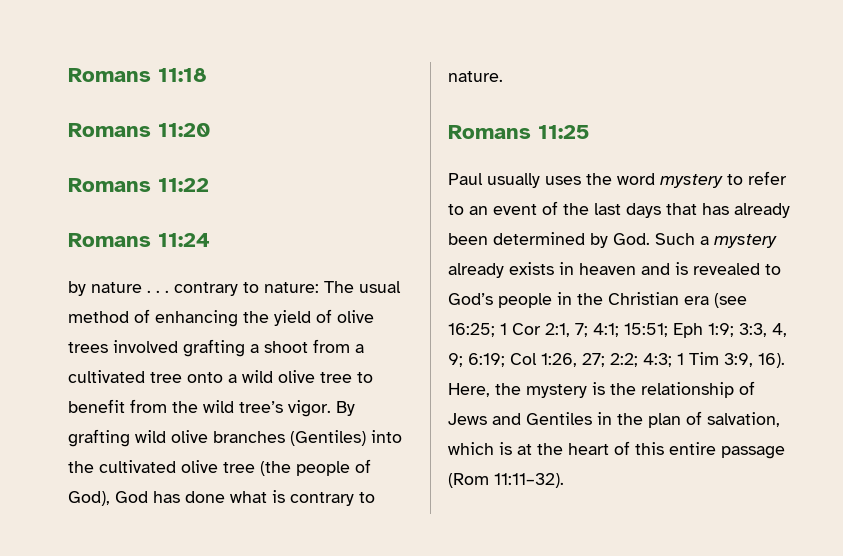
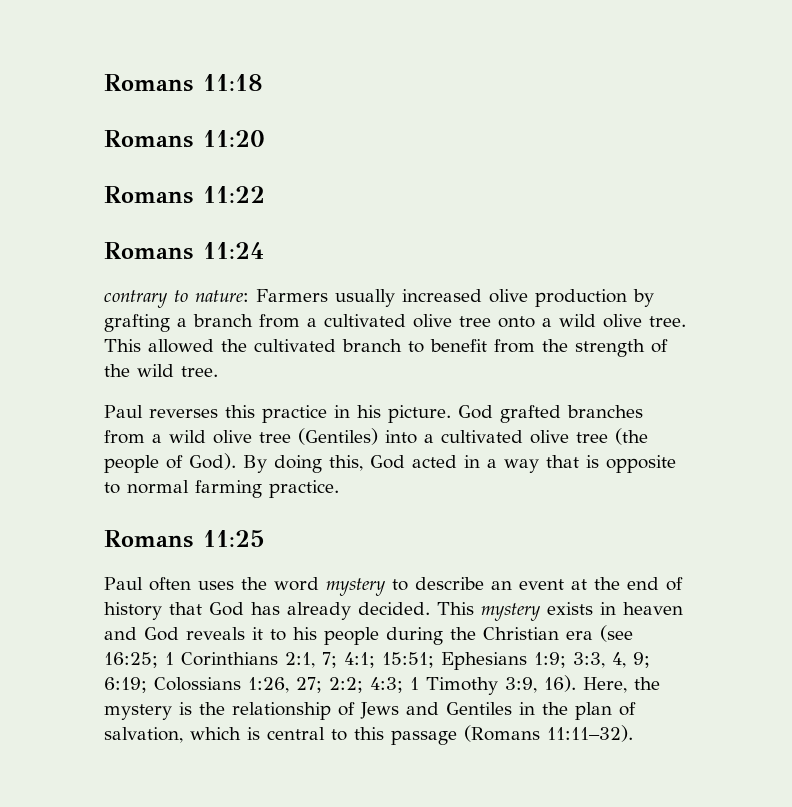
[68,281,401,296] [68,309,374,327] [68,340,178,353] by nature . . . contrary to nature: The usual method of enhancing the yield of olive trees involved -> [104,289,654,308] contrary to nature: Farmers usually increased olive production by
[264,341,308,353] shoot -> [193,314,253,327] branch
(145, 376) none -> [413,314,452,328] olive
[320,372,373,383] [68,399,355,417] [68,429,285,447] tree to benefit from the wild tree’s vigor. By grafting wild olive branches -> [649,316,686,327] [104,339,668,357] [104,364,218,377] [104,405,643,423] [104,430,291,444] tree. This allowed the cultivated branch to benefit from the strength of the wild tree. // Paul reverses this practice in his picture. God grafted branches from a wild olive tree
[68,461,94,473] the -> [424,434,434,443] a
[68,490,375,506] [448,71,503,82] God), God has done what is contrary to nature. -> [189,453,676,473] [104,480,339,498] God). By doing this, God acted in a way that is opposite to normal farming practice.
[487,173,540,188] usually -> [149,577,191,591] often
[748,171,787,185] [448,201,790,218] [448,232,777,248] [448,262,781,278] [448,292,572,308] refer to an event of the last days that has already been determined by God. Such a mystery already exists in heaven and is revealed to God’s people in -> [415,577,683,591] [104,602,683,621] [104,627,443,645] describe an event at the end of history that God has already decided. This mystery exists in heaven and God reveals it to his people during
[512,323,541,335] Cor -> [181,652,278,666] Corinthians
[673,323,703,338] Eph -> [441,652,527,670] Ephesians
[510,353,537,365] Col -> [154,677,241,691] Colossians
[689,352,719,365] Tim -> [426,677,498,695] Timothy
[517,441,785,459] [448,473,489,488] at the heart of this entire passage (Rom -> [267,725,540,745] central to this passage (Romans

